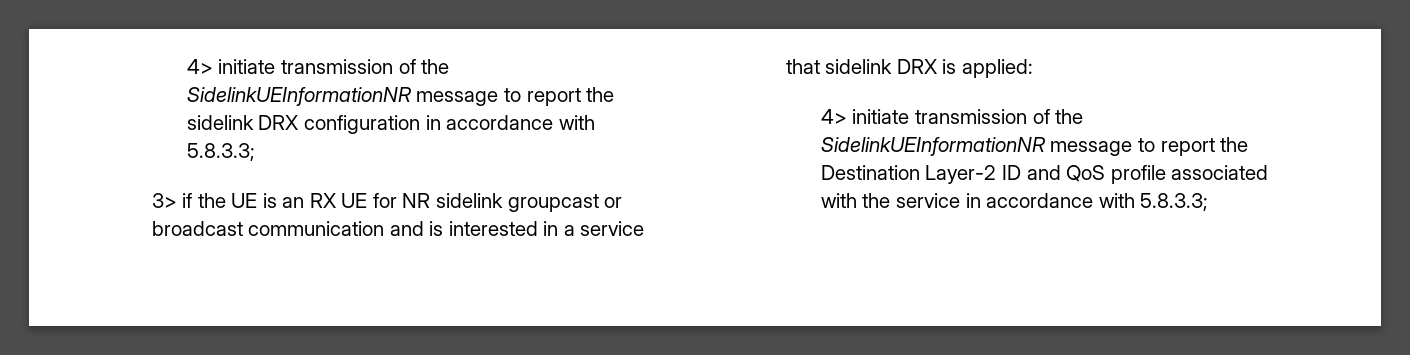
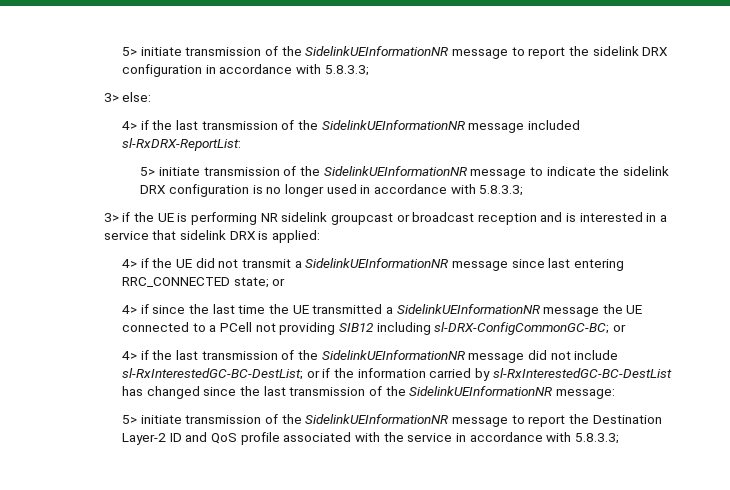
[186,59,213,74] 4> -> [122,47,138,56] 5>
(255, 152) none -> [103,92,152,102] [122,120,580,133] [122,138,242,151] [140,166,669,179] [140,184,524,197] // 3> else: // 4> if the last transmission of the SidelinkUEInformationNR message included sl-RxDRX-ReportList: // 5> initiate transmission of the SidelinkUEInformationNR message to indicate the sidelink DRX configuration is no longer used in accordance with 5.8.3.3;
[282,193,397,208] an RX UE for -> [190,212,257,225] performing
[248,221,385,236] communication -> [477,213,537,225] reception
(847, 116) none -> [140,258,624,271] [122,277,286,288] [122,304,643,317] [122,322,626,335] [122,350,619,363] [122,368,672,381] [122,386,615,399] [122,415,138,424] if the UE did not transmit a SidelinkUEInformationNR message since last entering RRC_CONNECTED state; or // 4> if since the last time the UE transmitted a SidelinkUEInformationNR message the UE connected to a PCell not providing SIB12 including sl-DRX-ConfigCommonGC-BC; or // 4> if the last transmission of the SidelinkUEInformationNR message did not include sl-RxInterestedGC-BC-DestList; or if the information carried by sl-RxInterestedGC-BC-DestList has changed since the last transmission of the SidelinkUEInformationNR message: // 5>

